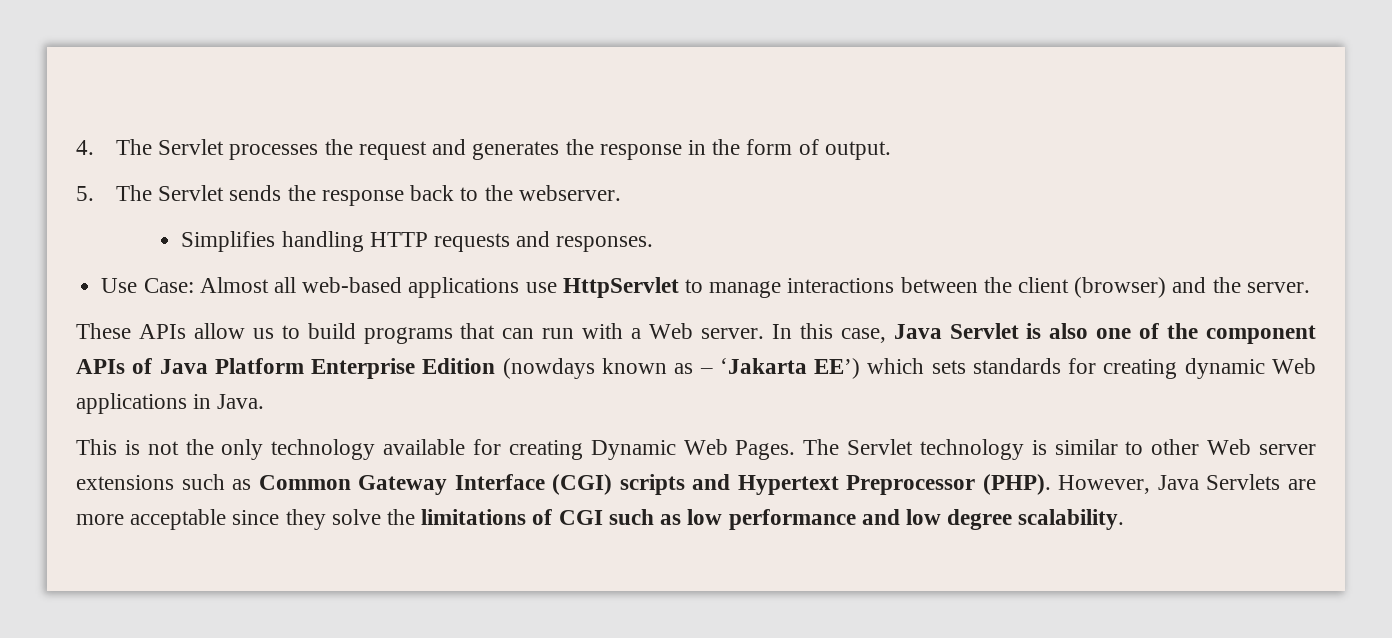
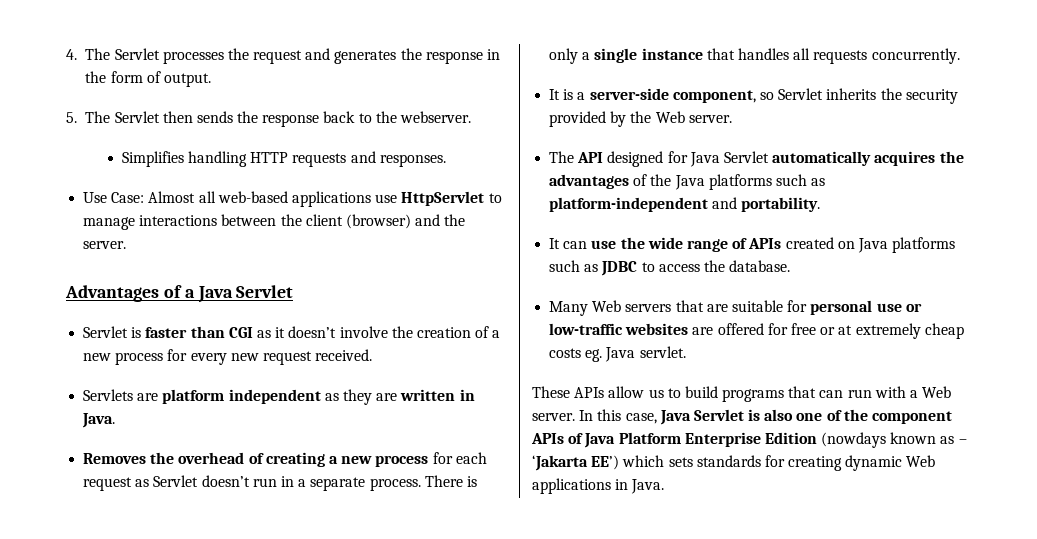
(225, 193) none -> [162,111,193,123] then
(1310, 287) none -> [65,285,294,303] [83,326,501,338] [83,349,373,365] [83,389,475,405] [82,413,116,428] [83,452,487,467] [83,475,477,491] [549,48,960,64] [549,88,958,104] [549,111,732,127] [549,151,964,167] [549,174,826,190] [549,197,821,212] [549,237,956,253] [549,260,791,276] [549,300,922,316] [549,323,964,339] [549,346,686,362] // Advantages of a Java Servlet // Servlet is faster than CGI as it doesn’t involve the creation of a new process for every new request received. // Servlets are platform independent as they are written in Java. // Removes the overhead of creating a new process for each request as Servlet doesn’t run in a separate process. There is only a single instance that handles all requests concurrently. // It is a server-side component, so Servlet inherits the security provided by the Web server. // The API designed for Java Servlet automatically acquires the advantages of the Java platforms such as platform-independent and portability. // It can use the wide range of APIs created on Java platforms such as JDBC to access the database. // Many Web servers that are suitable for personal use or low-traffic websites are offered for free or at extremely cheap costs eg. Java servlet.
[76,439,1316,460] [76,474,1316,495] [76,509,1125,530] // This is not the only technology available for creating Dynamic Web Pages. The Servlet technology is similar to other Web server extensions such as Common Gateway Interface (CGI) scripts and Hypertext Preprocessor (PHP). However, Java Servlets are more acceptable since they solve the limitations of CGI such as low performance and low degree scalability. -> (665, 486) none

